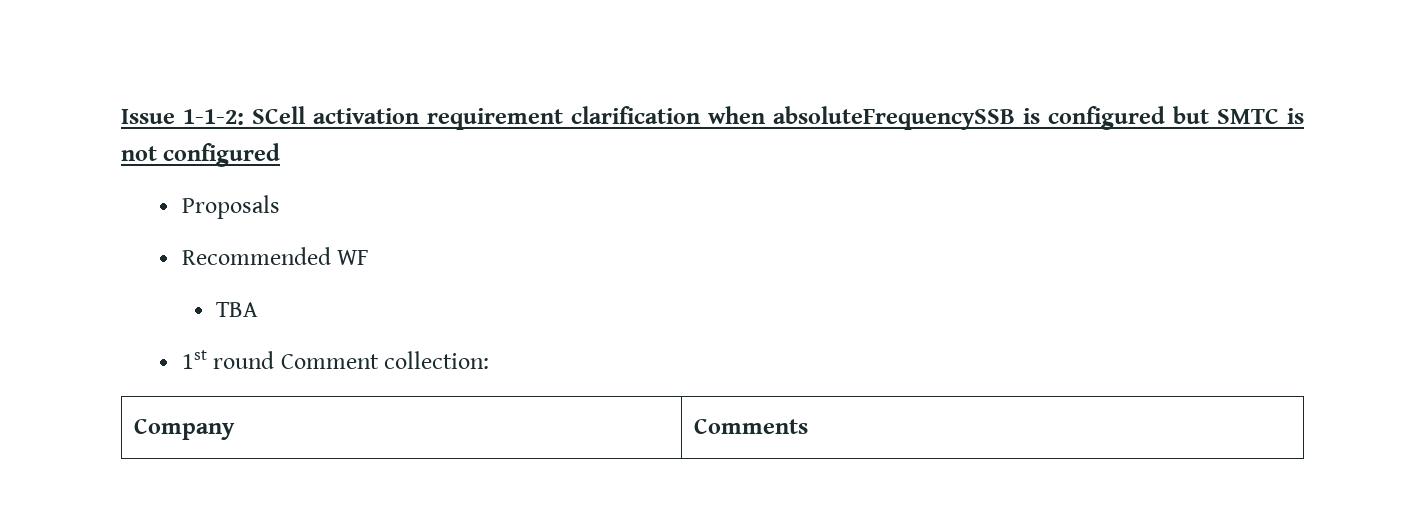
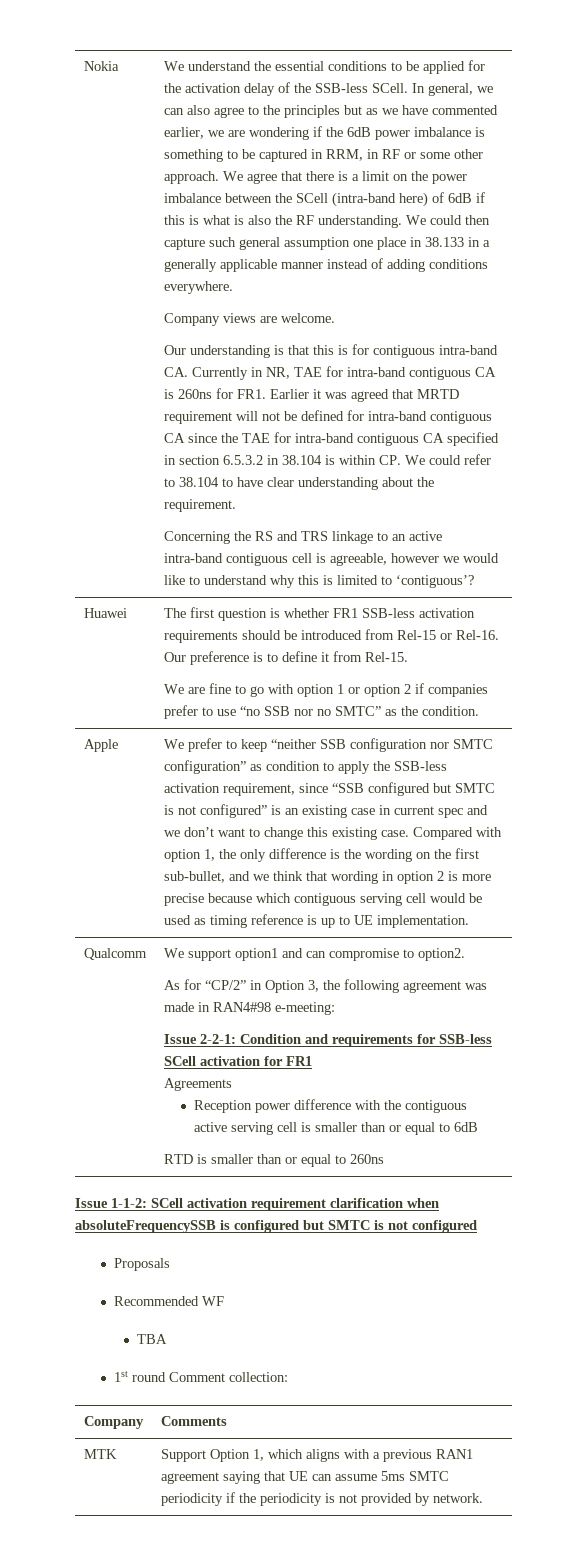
(121, 116) none -> [83,61,119,71] [163,60,485,74] [163,82,493,96] [163,105,498,118] [163,126,485,140] [163,149,483,162] [163,171,467,184] [163,192,485,207] [163,215,490,228] [163,237,490,250] [163,258,488,272] [163,281,233,294] [163,313,335,326] [163,344,498,358] [163,366,496,380] [163,388,459,402] [163,410,492,424] [163,432,499,446] [163,454,491,465] [163,477,434,490] [163,499,236,512] [163,531,442,544] [163,553,499,566] [163,575,474,588] [83,608,127,618] [163,607,475,621] [163,629,499,643] [163,651,408,665] [163,683,488,697] [163,705,479,719] [83,739,118,752] [163,738,493,752] [163,760,447,774] [163,782,495,796] [163,804,488,818] [163,827,502,840] [163,848,479,862] [163,871,491,884] [163,893,482,906] [163,914,469,928] [83,948,147,960] [163,948,465,961] [163,979,487,993] [163,1002,335,1015] [163,1034,492,1047] [163,1056,312,1066] [163,1078,232,1091] [193,1099,467,1113] [193,1122,478,1135] [163,1154,384,1167] Nokia | We understand the essential conditions to be applied for the activation delay of the SSB-less SCell. In general, we can also agree to the principles but as we have commented earlier, we are wondering if the 6dB power imbalance is something to be captured in RRM, in RF or some other approach. We agree that there is a limit on the power imbalance between the SCell (intra-band here) of 6dB if this is what is also the RF understanding. We could then capture such general assumption one place in 38.133 in a generally applicable manner instead of adding conditions everywhere. // Company views are welcome. // Our understanding is that this is for contiguous intra-band CA. Currently in NR, TAE for intra-band contiguous CA is 260ns for FR1. Earlier it was agreed that MRTD requirement will not be defined for intra-band contiguous CA since the TAE for intra-band contiguous CA specified in section 6.5.3.2 in 38.104 is within CP. We could refer to 38.104 to have clear understanding about the requirement. // Concerning the RS and TRS linkage to an active intra-band contiguous cell is agreeable, however we would like to understand why this is limited to ‘contiguous’? // Huawei | The first question is whether FR1 SSB-less activation requirements should be introduced from Rel-15 or Rel-16. Our preference is to define it from Rel-15. // We are fine to go with option 1 or option 2 if companies prefer to use “no SSB nor no SMTC” as the condition. // Apple | We prefer to keep “neither SSB configuration nor SMTC configuration” as condition to apply the SSB-less activation requirement, since “SSB configured but SMTC is not configured” is an existing case in current spec and we don’t want to change this existing case. Compared with option 1, the only difference is the wording on the first sub-bullet, and we think that wording in option 2 is more precise because which contiguous serving cell would be used as timing reference is up to UE implementation. // Qualcomm | We support option1 and can compromise to option2. // As for “CP/2” in Option 3, the following agreement was made in RAN4#98 e-meeting: // Issue 2-2-1: Condition and requirements for SSB-less SCell activation for FR1 // Agreements // Reception power difference with the contiguous active serving cell is smaller than or equal to 6dB // RTD is smaller than or equal to 260ns //
(808, 426) none -> [83,1449,117,1459] [160,1449,473,1462] [160,1471,449,1484] [160,1492,483,1506] // MTK | Support Option 1, which aligns with a previous RAN1 agreement saying that UE can assume 5ms SMTC periodicity if the periodicity is not provided by network.

